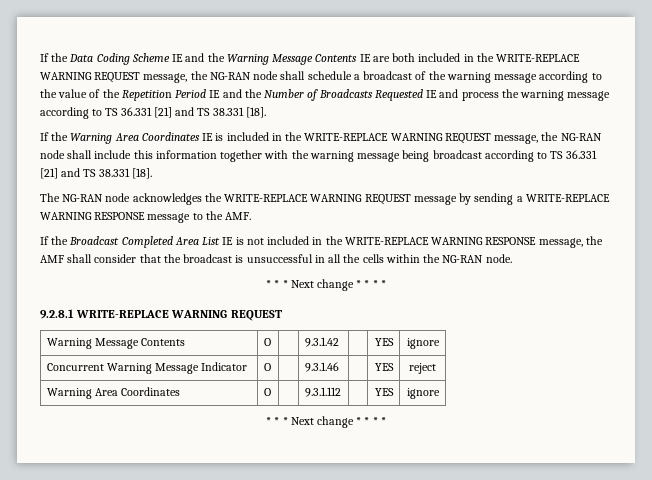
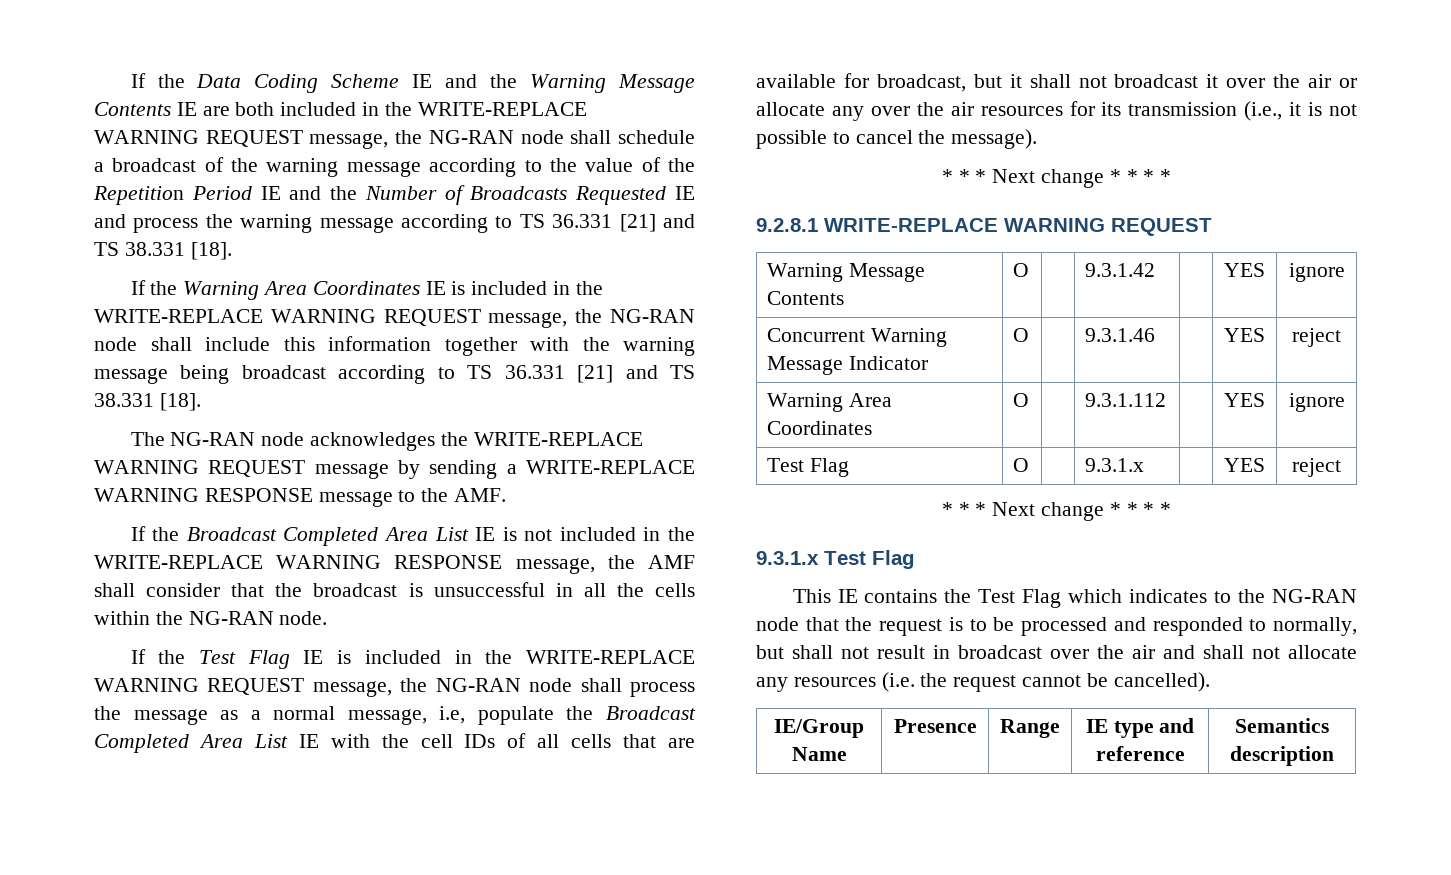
(512, 258) none -> [130,649,695,669] [94,678,696,697] [94,706,696,725] [94,733,695,753] [756,73,1357,92] [756,101,1357,121] [756,129,1038,149] // If the Test Flag IE is included in the WRITE-REPLACE WARNING REQUEST message, the NG-RAN node shall process the message as a normal message, i.e, populate the Broadcast Completed Area List IE with the cell IDs of all cells that are available for broadcast, but it shall not broadcast it over the air or allocate any over the air resources for its transmission (i.e., it is not possible to cancel the message).
[266,416,386,428] // * * * Next change * * * * -> [767,458,849,477] [1013,458,1030,472] [1085,458,1145,472] [1224,458,1265,472] [1292,458,1341,477] [941,502,1172,521] [756,550,915,569] [792,589,1357,608] [756,617,1357,636] [756,645,1357,659] [756,672,1210,692] [774,719,864,738] [791,747,847,761] [893,719,977,733] [1000,719,1060,738] [1085,718,1195,738] [1095,746,1185,761] [1235,718,1329,733] [1230,746,1334,766] // Test Flag | O | | 9.3.1.x | | YES | reject // * * * Next change * * * * // 9.3.1.x Test Flag // This IE contains the Test Flag which indicates to the NG-RAN node that the request is to be processed and responded to normally, but shall not result in broadcast over the air and shall not allocate any resources (i.e. the request cannot be cancelled). // IE/Group Name | Presence | Range | IE type and reference | Semantics description

